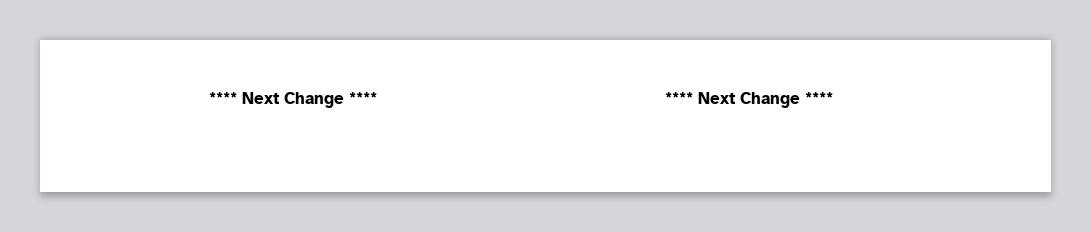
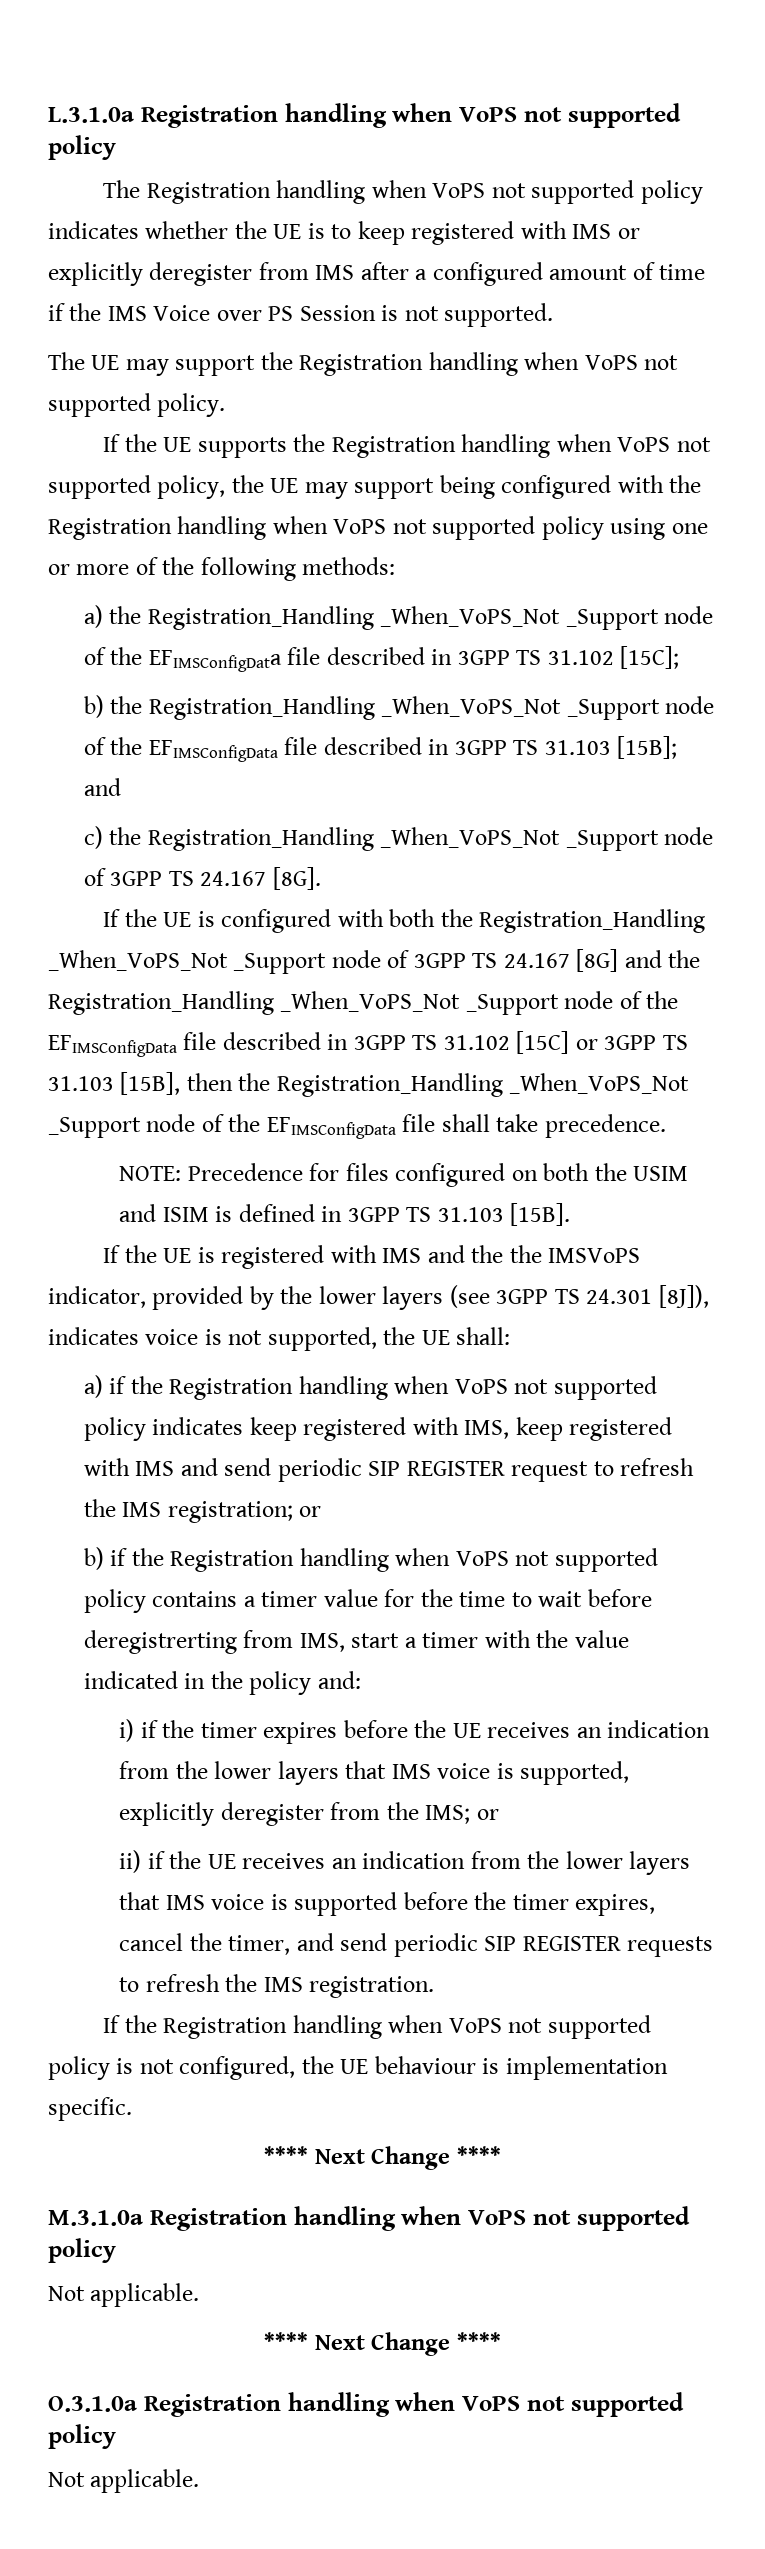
[208,92,377,108] [664,92,833,108] **** Next Change **** // **** Next Change **** -> [48,103,681,128] [48,135,116,160] [103,180,703,204] [48,221,640,245] [48,262,706,286] [48,303,554,327] [48,352,679,376] [48,393,226,417] [103,434,711,458] [48,475,702,499] [48,516,708,540] [48,557,396,581] [83,605,714,630] [83,646,680,672] [83,695,715,720] [83,736,678,762] [83,778,121,796] [83,826,714,851] [83,867,321,890] [103,909,706,933] [48,949,701,974] [48,991,679,1015] [48,1031,688,1057] [48,1072,690,1097] [48,1114,666,1139] [119,1163,689,1187] [119,1203,571,1226] [103,1245,641,1269] [48,1285,709,1310] [48,1327,511,1351] [83,1375,657,1400] [83,1417,673,1441] [83,1458,695,1482] [83,1499,322,1523] [83,1547,658,1572] [83,1589,652,1613] [83,1630,629,1654] [83,1671,361,1695] [119,1719,711,1744] [119,1761,630,1785] [119,1802,499,1826] [119,1850,691,1875] [119,1892,656,1916] [119,1933,714,1957] [119,1974,435,1998] [103,2015,651,2039] [48,2056,668,2080] [48,2097,132,2121] [264,2146,501,2170] [48,2206,690,2231] [48,2238,116,2263] [48,2283,200,2307] [264,2332,501,2356] [48,2392,684,2417] [48,2424,116,2449] [48,2469,200,2493] L.3.1.0a Registration handling when VoPS not supported policy // The Registration handling when VoPS not supported policy indicates whether the UE is to keep registered with IMS or explicitly deregister from IMS after a configured amount of time if the IMS Voice over PS Session is not supported. // The UE may support the Registration handling when VoPS not supported policy. // If the UE supports the Registration handling when VoPS not supported policy, the UE may support being configured with the Registration handling when VoPS not supported policy using one or more of the following methods: // a) the Registration_Handling _When_VoPS_Not _Support node of the EFIMSConfigData file described in 3GPP TS 31.102 [15C]; // b) the Registration_Handling _When_VoPS_Not _Support node of the EFIMSConfigData file described in 3GPP TS 31.103 [15B]; and // c) the Registration_Handling _When_VoPS_Not _Support node of 3GPP TS 24.167 [8G]. // If the UE is configured with both the Registration_Handling _When_VoPS_Not _Support node of 3GPP TS 24.167 [8G] and the Registration_Handling _When_VoPS_Not _Support node of the EFIMSConfigData file described in 3GPP TS 31.102 [15C] or 3GPP TS 31.103 [15B], then the Registration_Handling _When_VoPS_Not _Support node of the EFIMSConfigData file shall take precedence. // NOTE: Precedence for files configured on both the USIM and ISIM is defined in 3GPP TS 31.103 [15B]. // If the UE is registered with IMS and the the IMSVoPS indicator, provided by the lower layers (see 3GPP TS 24.301 [8J]), indicates voice is not supported, the UE shall: // a) if the Registration handling when VoPS not supported policy indicates keep registered with IMS, keep registered with IMS and send periodic SIP REGISTER request to refresh the IMS registration; or // b) if the Registration handling when VoPS not supported policy contains a timer value for the time to wait before deregistrerting from IMS, start a timer with the value indicated in the policy and: // i) if the timer expires before the UE receives an indication from the lower layers that IMS voice is supported, explicitly deregister from the IMS; or // ii) if the UE receives an indication from the lower layers that IMS voice is supported before the timer expires, cancel the timer, and send periodic SIP REGISTER requests to refresh the IMS registration. // If the Registration handling when VoPS not supported policy is not configured, the UE behaviour is implementation specific. // **** Next Change **** // M.3.1.0a Registration handling when VoPS not supported policy // Not applicable. // **** Next Change **** // O.3.1.0a Registration handling when VoPS not supported policy // Not applicable.

